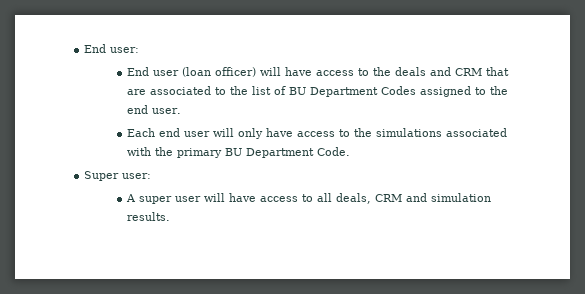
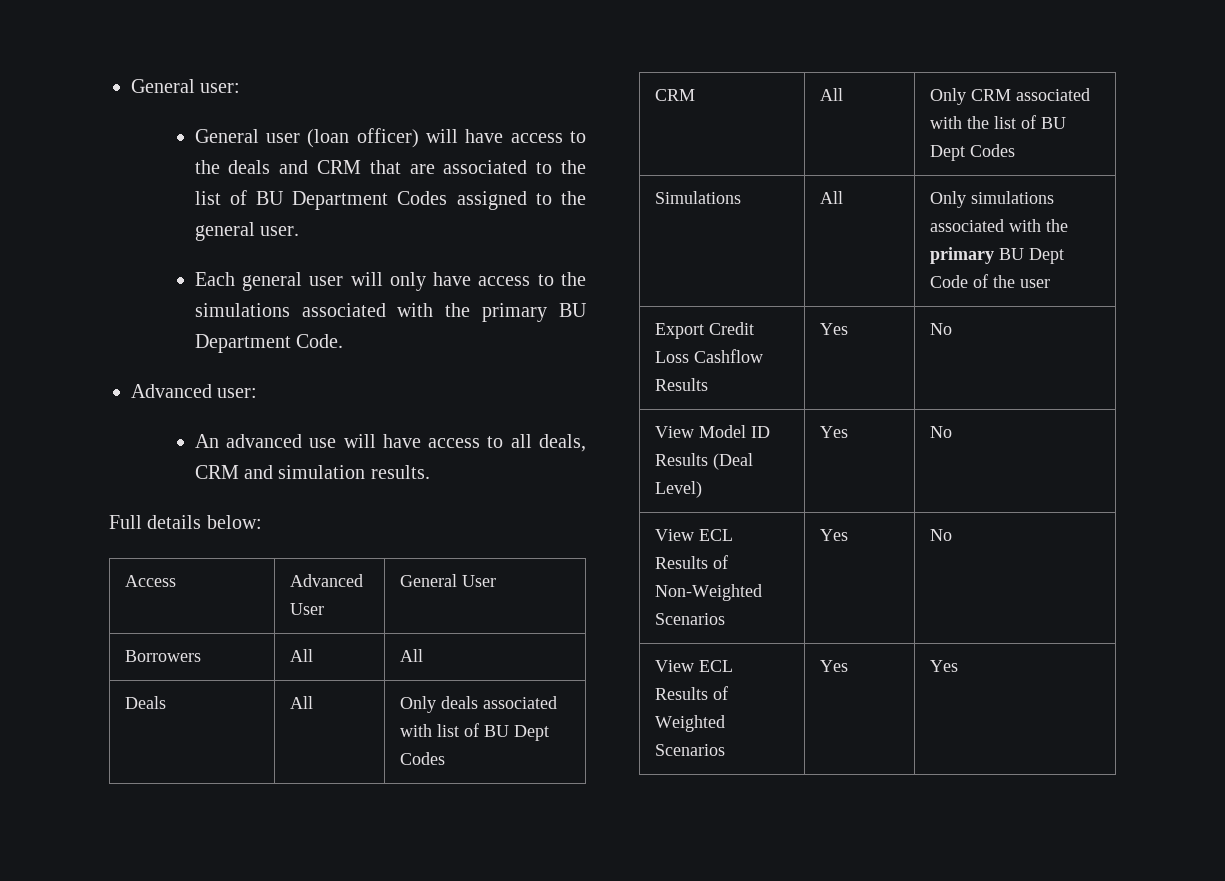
[84,44,140,53] [126,67,149,76] End user: // End -> [131,79,241,93] [194,129,259,143] General user: // General
[126,105,148,114] end -> [194,222,255,241] general
[158,128,180,137] end -> [241,272,302,291] general
[84,171,152,181] [125,194,201,204] Super user: // A super user -> [131,384,258,398] [194,434,337,448] Advanced user: // An advanced use
(170, 216) none -> [109,515,262,529] [124,575,176,587] [289,574,363,587] [289,603,324,615] [399,574,496,587] [124,650,201,662] [289,649,313,662] [399,649,423,662] [124,696,166,709] [289,696,313,709] [399,696,557,713] [399,723,549,741] [399,752,445,765] [654,89,695,101] [819,88,843,101] [929,88,1090,105] [929,115,1066,129] [929,144,1015,161] [654,191,741,204] [819,191,843,204] [929,191,1054,208] [929,219,1068,232] [929,247,1064,264] [929,274,1050,288] [654,322,754,339] [654,349,763,363] [654,378,708,391] [819,323,848,335] [929,323,952,335] [654,425,770,438] [654,453,753,470] [654,481,702,498] [819,426,848,438] [929,426,952,438] [654,529,733,541] [654,555,728,569] [654,584,762,601] [654,613,725,625] [819,529,848,541] [929,529,952,541] [654,660,733,672] [654,686,728,700] [654,715,725,732] [654,744,725,756] [819,660,848,672] [929,660,958,672] // Full details below: // Access | Advanced User | General User // Borrowers | All | All // Deals | All | Only deals associated with list of BU Dept Codes // CRM | All | Only CRM associated with the list of BU Dept Codes // Simulations | All | Only simulations associated with the primary BU Dept Code of the user // Export Credit Loss Cashflow Results | Yes | No // View Model ID Results (Deal Level) | Yes | No // View ECL Results of Non-Weighted Scenarios | Yes | No // View ECL Results of Weighted Scenarios | Yes | Yes

